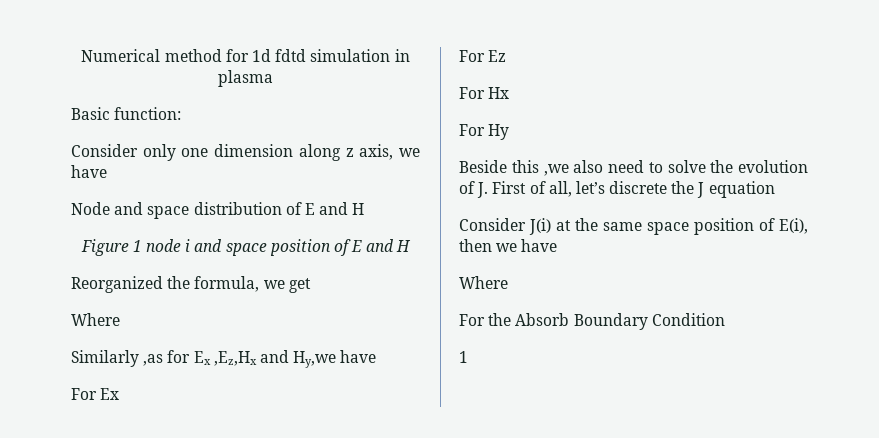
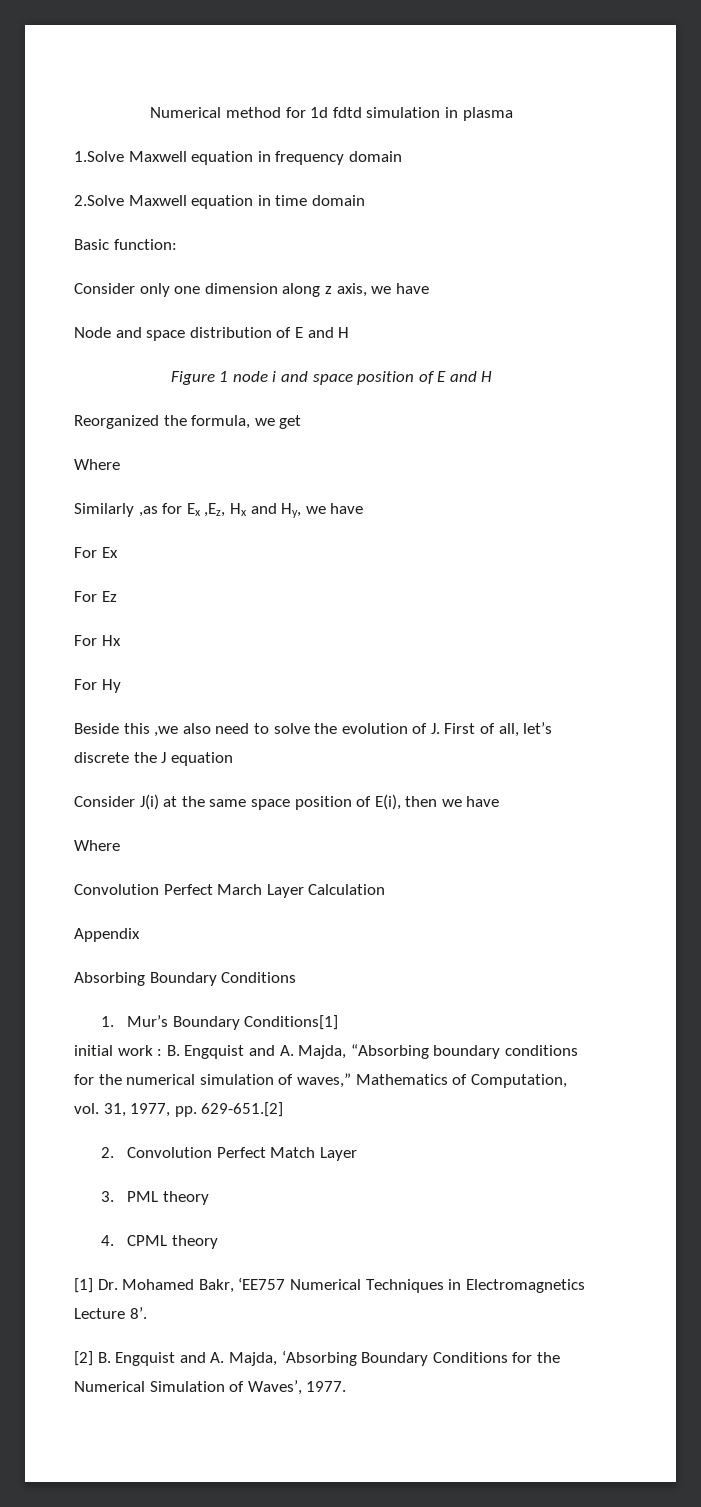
(273, 78) none -> [74,151,402,165] [74,195,365,209] // 1.Solve Maxwell equation in frequency domain // 2.Solve Maxwell equation in time domain
[213,350,337,368] ,Ez,Hx and Hy,we -> [204,503,326,518] ,Ez, Hx and Hy, we
[459,313,725,330] [459,351,468,363] For the Absorb Boundary Condition // 1 -> [74,884,386,898] [74,928,140,942] [74,972,297,986] [100,1015,339,1030] [74,1044,578,1059] [74,1073,567,1088] [74,1102,284,1117] [100,1147,357,1161] [100,1191,209,1205] [100,1235,218,1249] [74,1277,585,1293] [74,1307,147,1319] [74,1350,560,1366] [74,1380,347,1395] Convolution Perfect March Layer Calculation // Appendix // Absorbing Boundary Conditions // 1. Mur’s Boundary Conditions[1] // initial work : B. Engquist and A. Majda, “Absorbing boundary conditions for the numerical simulation of waves,” Mathematics of Computation, vol. 31, 1977, pp. 629-651.[2] // 2. Convolution Perfect Match Layer // 3. PML theory // 4. CPML theory // [1] Dr. Mohamed Bakr, ‘EE757 Numerical Techniques in Electromagnetics Lecture 8’. // [2] B. Engquist and A. Majda, ‘Absorbing Boundary Conditions for the Numerical Simulation of Waves’, 1977.

